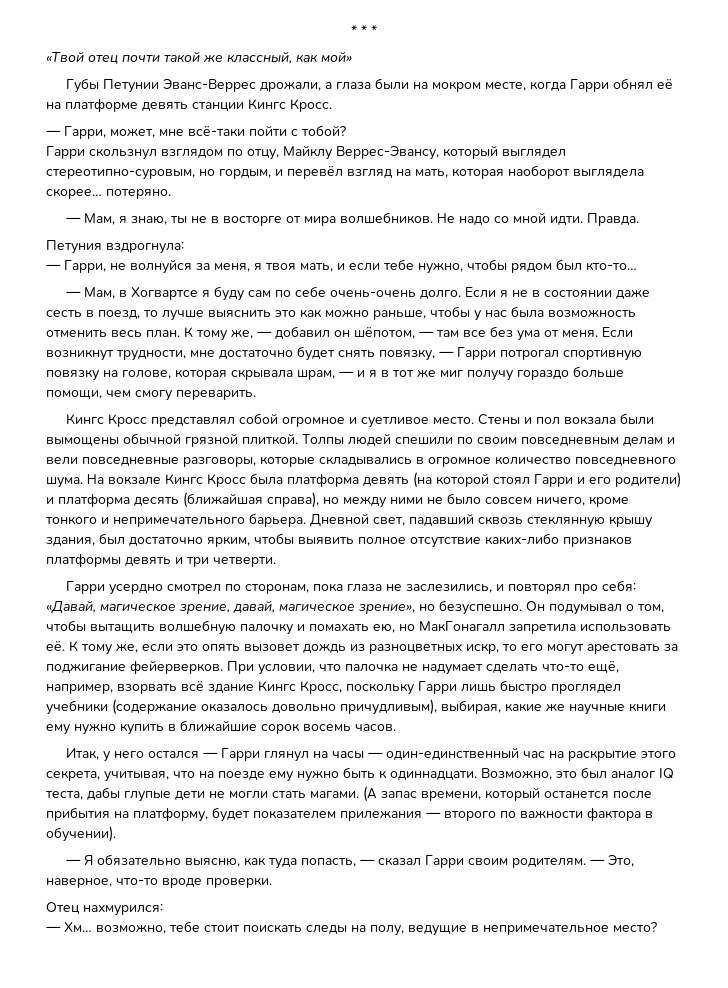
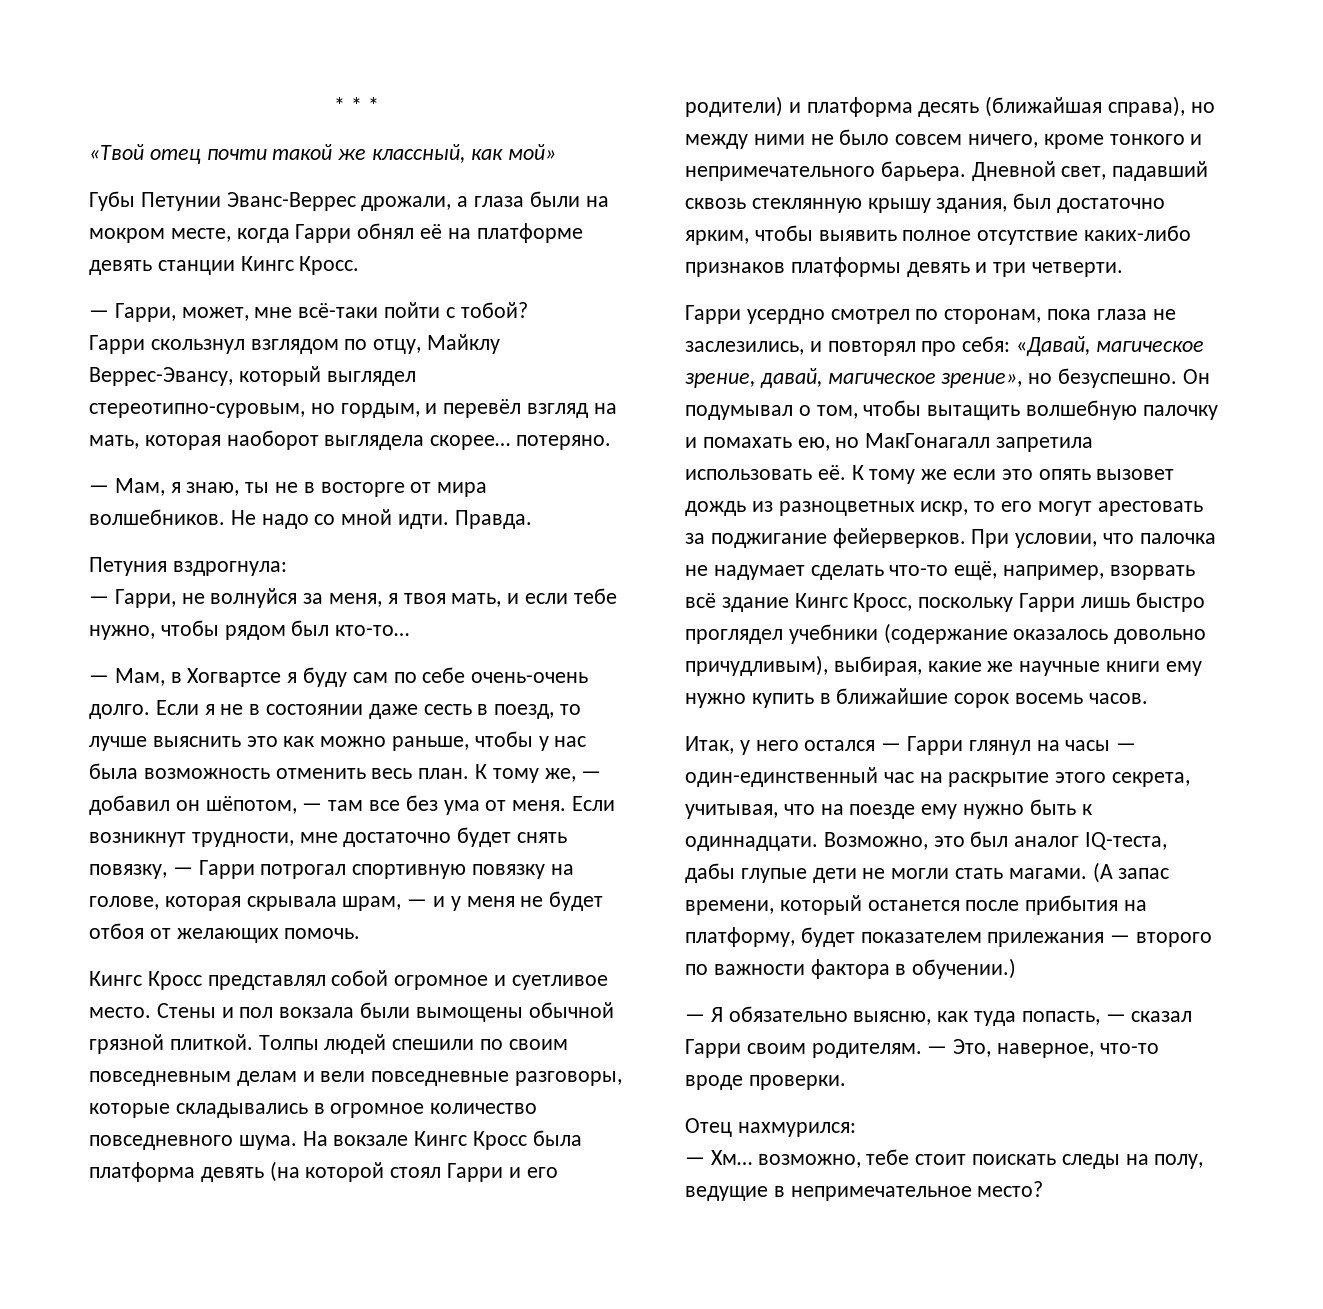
[369,366,624,381] [46,390,256,401] я в тот же миг получу гораздо больше помощи, чем смогу переварить. -> [450,891,604,911] [89,923,361,943] у меня не будет отбоя от желающих помочь.
[116,643,138,653] же, -> [921,469,948,480] же
[659,768,674,779] [45,791,83,800] IQ теста, -> [1085,832,1168,850] IQ-теста,
[46,826,116,842] обучении). -> [912,958,1017,979] обучении.)

